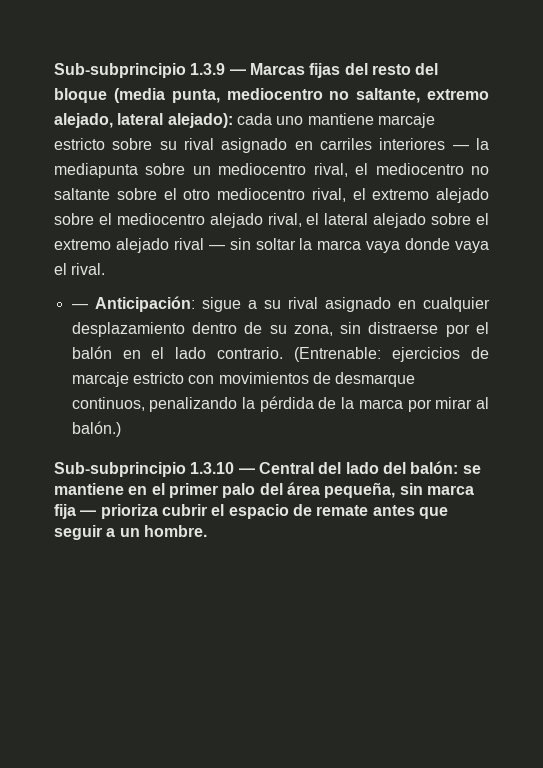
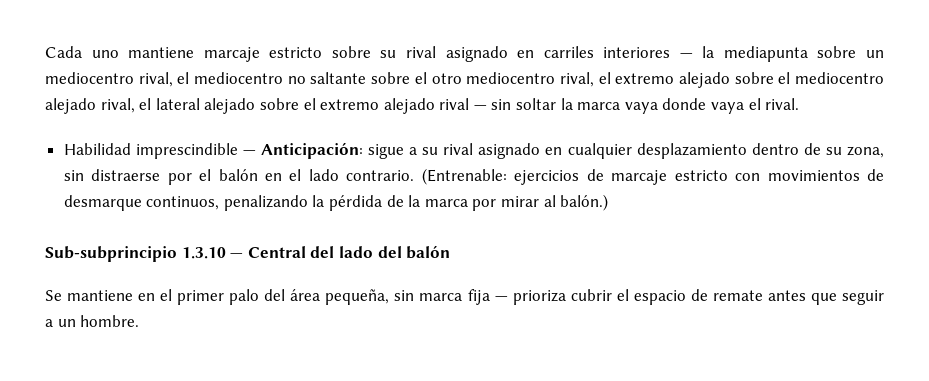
[54,63,439,78] [54,88,489,103] [54,113,272,128] Sub-subprincipio 1.3.9 — Marcas fijas del resto del bloque (media punta, mediocentro no saltante, extremo alejado, lateral alejado): cada -> [45,46,82,58] Cada
(106, 269) none -> [63,143,238,159] Habilidad imprescindible
[410,461,481,474] balón: se -> [406,245,451,259] [45,290,62,301] balón // Se

